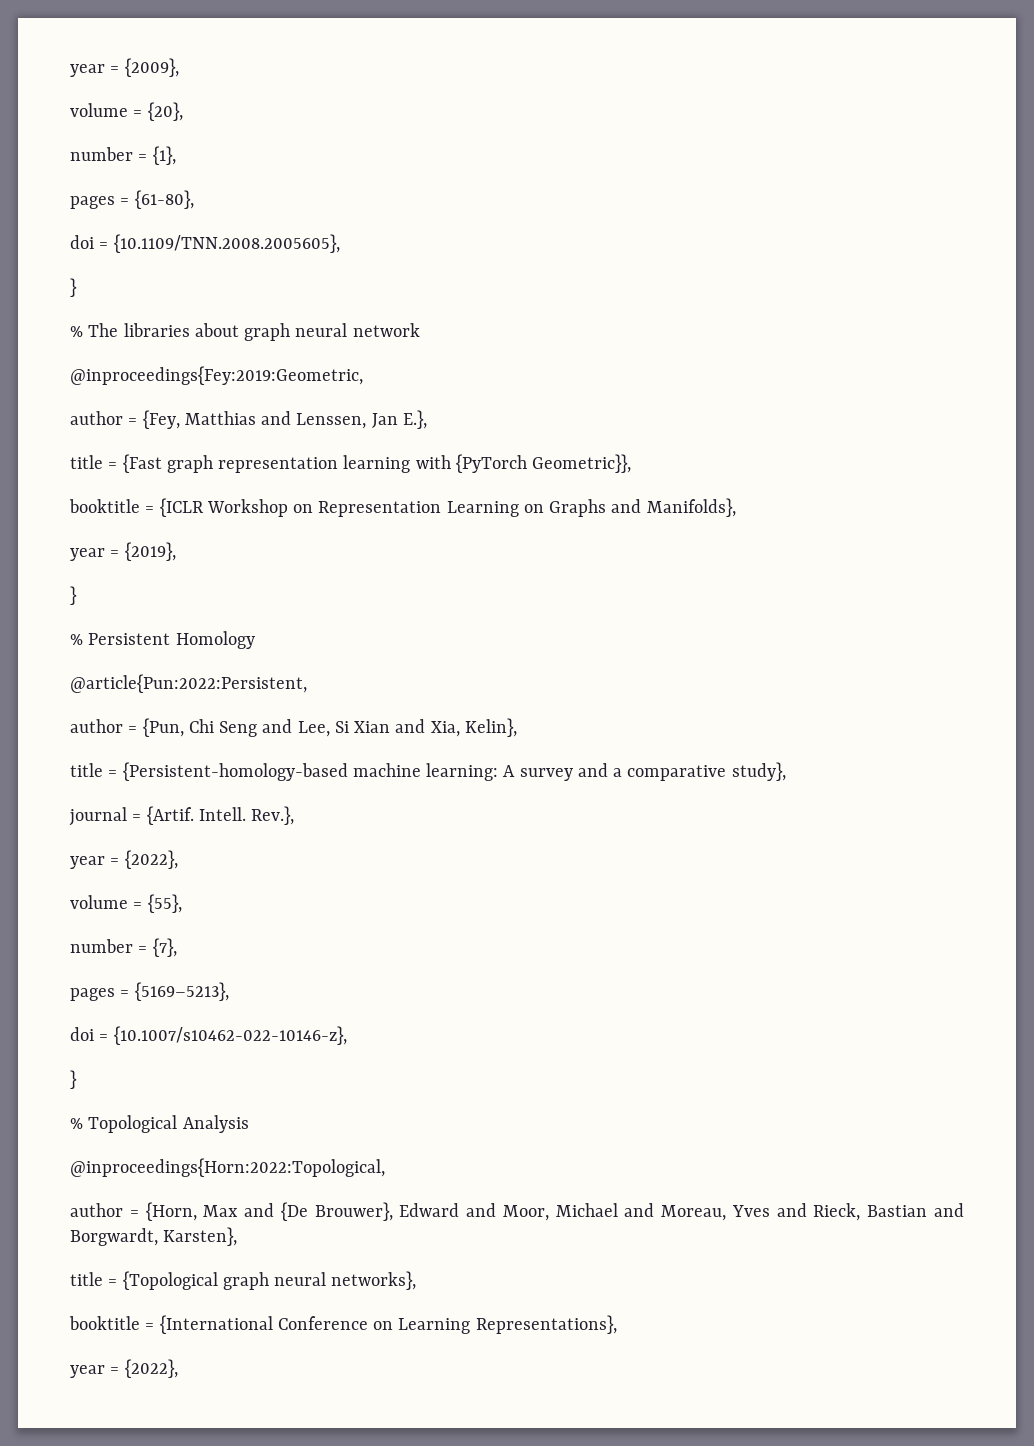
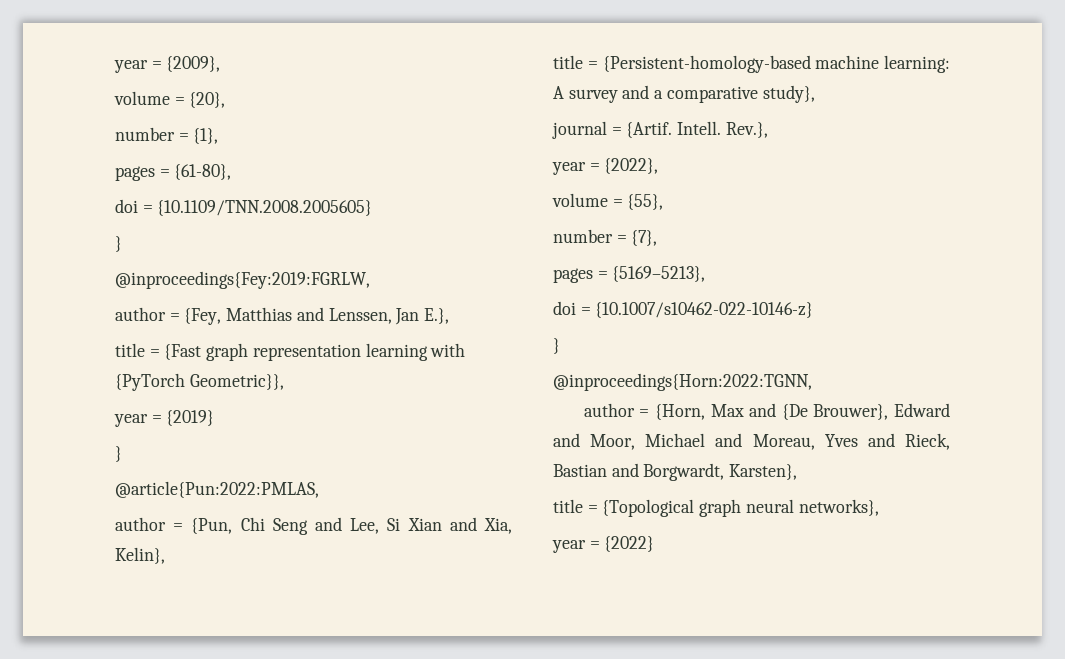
[113,234,340,253] [70,278,77,297] [70,323,420,341] [70,366,363,385] {10.1109/TNN.2008.2005605}, // } // % The libraries about graph neural network // @inproceedings{Fey:2019:Geometric, -> [157,200,373,216] [115,236,122,252] [115,271,370,289] {10.1109/TNN.2008.2005605} // } // @inproceedings{Fey:2019:FGRLW,
[69,498,736,517] [70,542,176,561] [70,586,77,605] [70,631,255,649] [70,674,307,693] // booktitle = {ICLR Workshop on Representation Learning on Graphs and Manifolds}, // year = {2019}, // } // % Persistent Homology // @article{Pun:2022:Persistent, -> [114,410,215,427] [115,446,122,462] [115,481,319,498] // year = {2019} // } // @article{Pun:2022:PMLAS,
[113,1026,347,1045] [70,1070,77,1089] [70,1115,249,1133] [70,1158,385,1177] {10.1007/s10462-022-10146-z}, // } // % Topological Analysis // @inproceedings{Horn:2022:Topological, -> [595,302,814,318] [553,338,560,354] [553,373,812,391] {10.1007/s10462-022-10146-z} // } // @inproceedings{Horn:2022:TGNN,
[69,1315,617,1334] [70,1359,178,1378] // booktitle = {International Conference on Learning Representations}, // year = {2022}, -> [552,536,655,553] // year = {2022}

